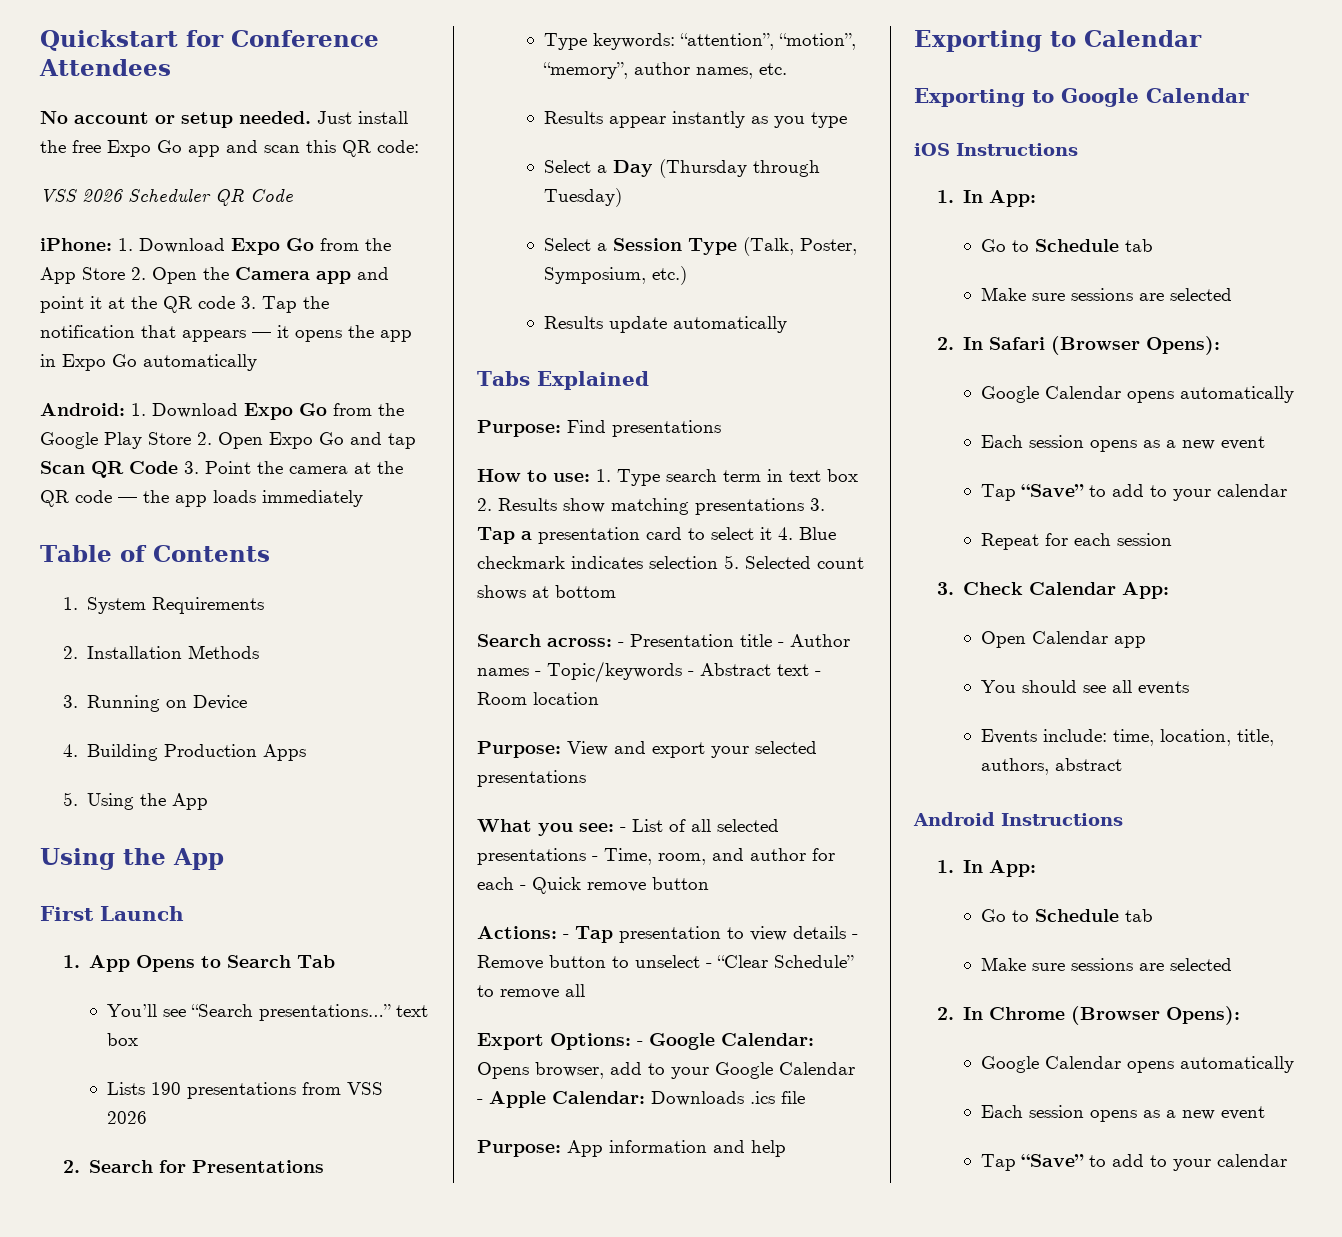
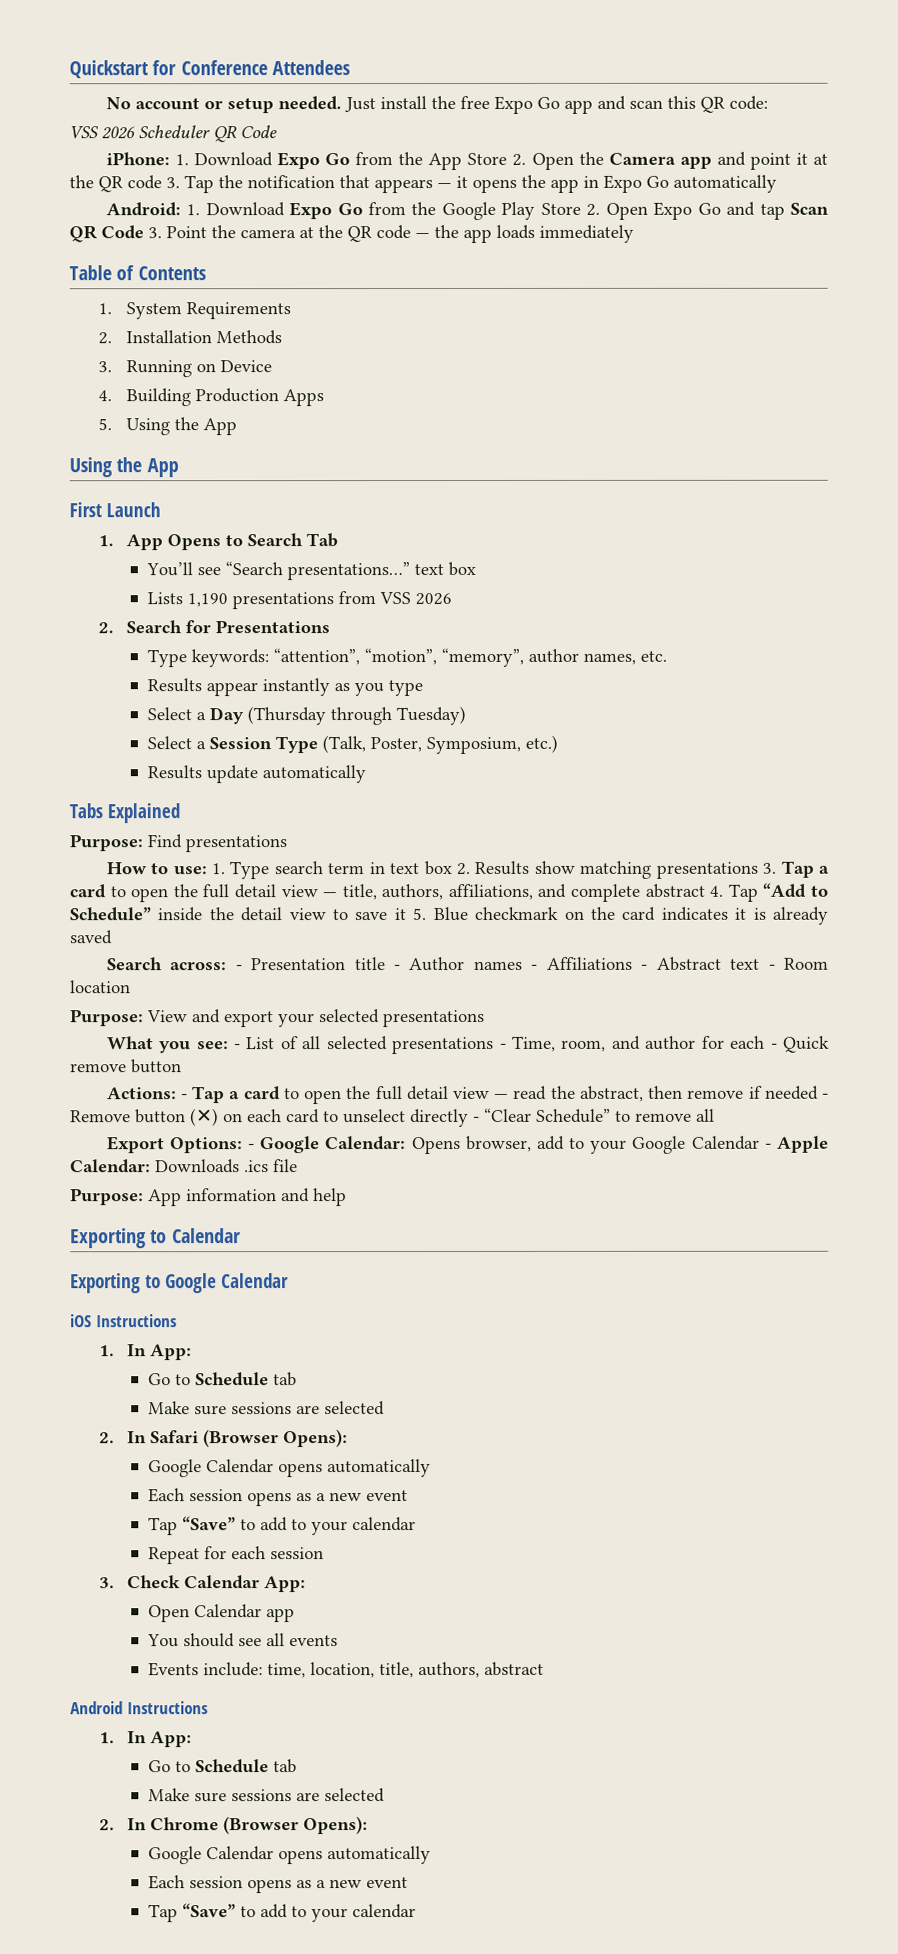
[150,1082,181,1095] 190 -> [186,593,228,608] 1,190
[538,527,836,544] [477,555,864,569] [477,585,616,600] presentation card to select it 4. Blue checkmark indicates selection 5. Selected count shows at bottom -> [69,882,829,903] [69,906,828,925] [69,930,112,945] card to open the full detail view — title, authors, affiliations, and complete abstract 4. Tap “Add to Schedule” inside the detail view to save it 5. Blue checkmark on the card indicates it is already saved
[547,661,682,683] Topic/keywords -> [545,956,632,970] Affiliations
[619,926,858,943] [477,955,606,970] presentation to view details - Remove button -> [229,1085,830,1105] [70,1108,320,1127] a card to open the full detail view — read the abstract, then remove if needed - Remove button (✕) on each card
(700, 961) none -> [410,1108,469,1128] directly

